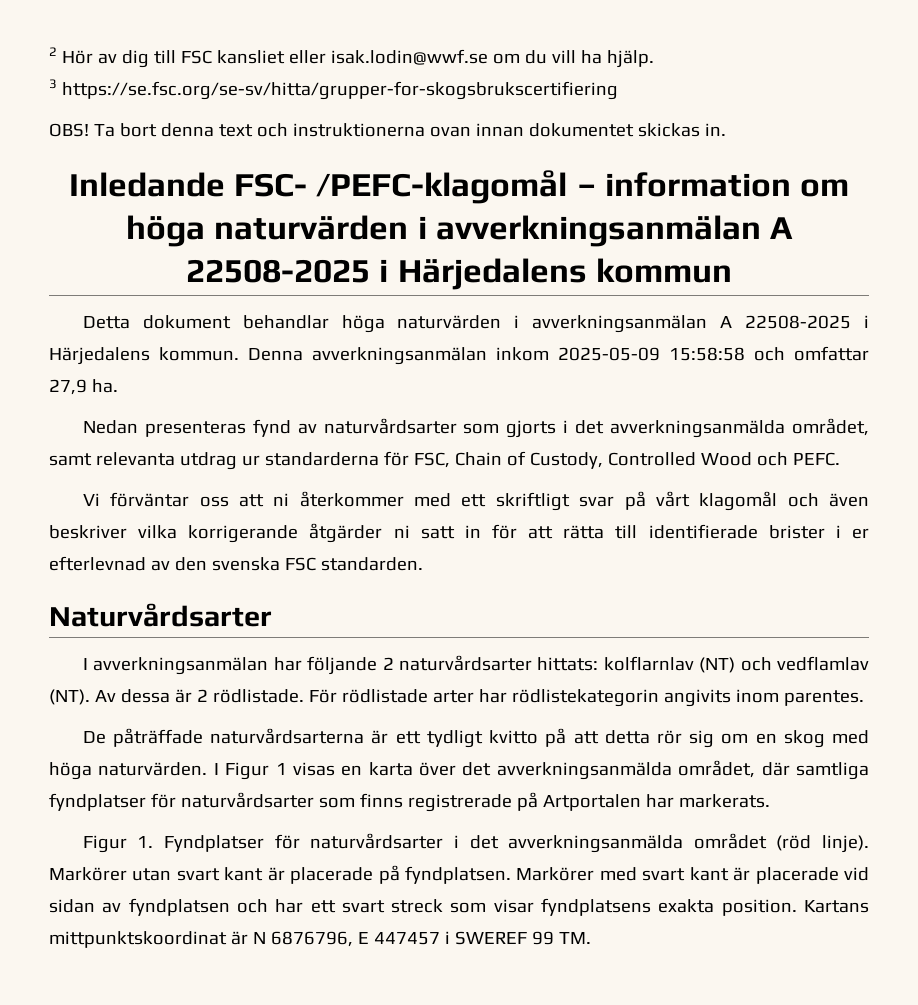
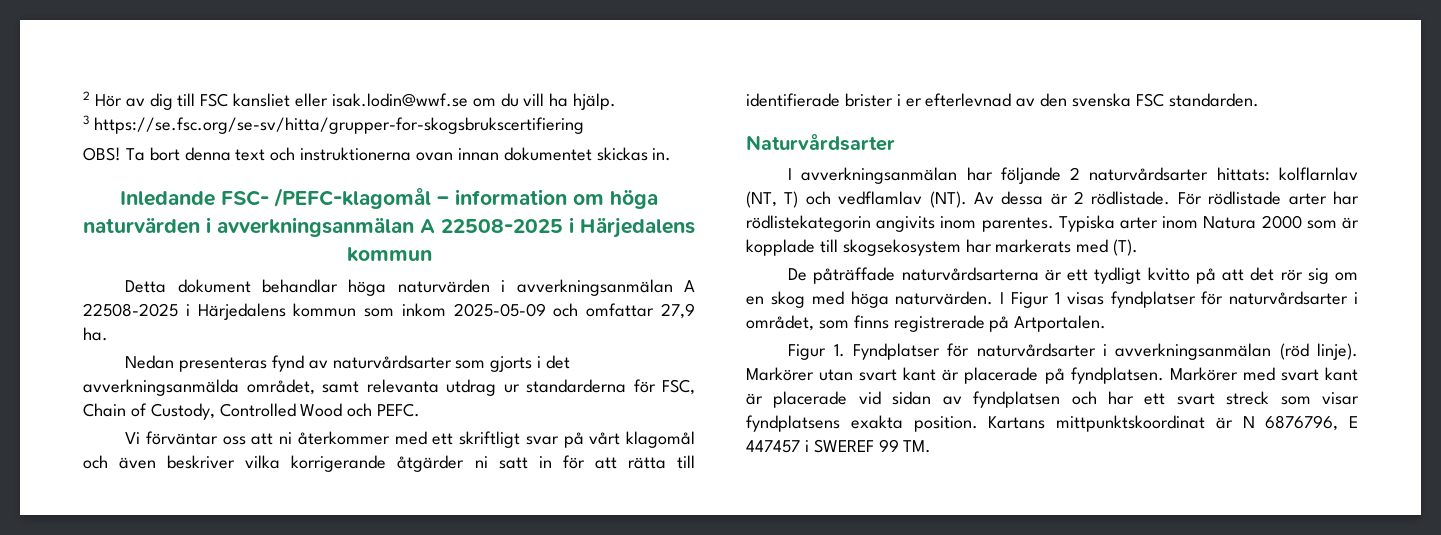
[159,347,487,365] kommun. Denna avverkningsanmälan -> [293,303,395,317] kommun som
[669,347,745,361] 15:58:58 -> (546, 310) none
[699,657,736,673] (NT) -> [746,191,799,208] (NT, T)
(864, 698) none -> [1058,215,1359,232] [746,239,1139,256] Typiska arter inom Natura 2000 som är kopplade till skogsekosystem har markerats med (T).
[604,730,650,744] detta -> [1250,267,1275,281] det
[341,760,869,780] en karta över det avverkningsanmälda området, där samtliga -> (1104, 298) none
(314, 800) none -> [1354,292,1358,304] [746,315,814,331] i området,
[542,794,770,811] Artportalen har markerats. -> [1014,315,1107,332] Artportalen.
[469,833,767,853] det avverkningsanmälda området -> [1115,343,1272,360] avverkningsanmälan

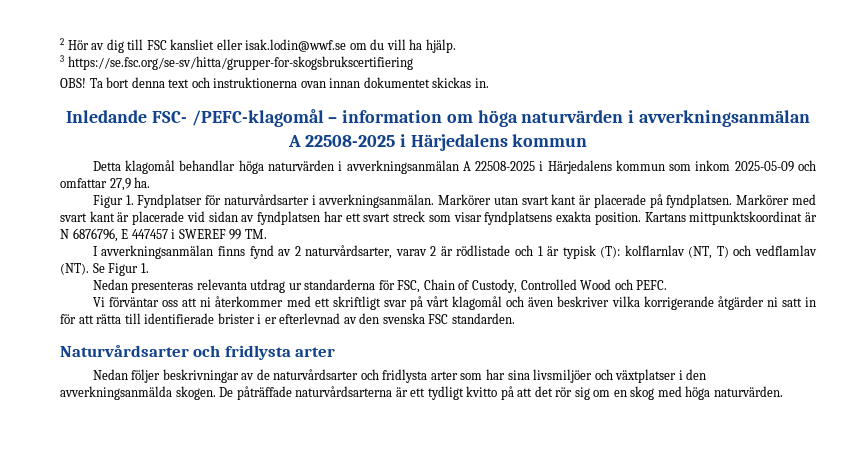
[177,279,251,293] dokument -> [125,160,176,174] klagomål
[125,355,571,372] [83,379,359,396] Nedan presenteras fynd av naturvårdsarter som gjorts i det avverkningsanmälda området, samt -> [92,194,817,208] [60,211,817,225] [60,228,267,242] [92,245,817,259] [60,263,149,276] [92,279,194,293] Figur 1. Fyndplatser för naturvårdsarter i avverkningsanmälan. Markörer utan svart kant är placerade på fyndplatsen. Markörer med svart kant är placerade vid sidan av fyndplatsen har ett svart streck som visar fyndplatsens exakta position. Kartans mittpunktskoordinat är N 6876796, E 447457 i SWEREF 99 TM. // I avverkningsanmälan finns fynd av 2 naturvårdsarter, varav 2 är rödlistade och 1 är typisk (T): kolflarnlav (NT, T) och vedflamlav (NT). Se Figur 1. // Nedan presenteras
[788,167,1358,184] [746,191,1359,208] [746,215,1359,232] [746,239,1139,256] // I avverkningsanmälan har följande 2 naturvårdsarter hittats: kolflarnlav (NT, T) och vedflamlav (NT). Av dessa är 2 rödlistade. För rödlistade arter har rödlistekategorin angivits inom parentes. Typiska arter inom Natura 2000 som är kopplade till skogsekosystem har markerats med (T). // -> [193,345,336,360] [92,369,707,383] [60,386,216,400] och fridlysta arter // Nedan följer beskrivningar av de naturvårdsarter och fridlysta arter som har sina livsmiljöer och växtplatser i den avverkningsanmälda skogen.
[1000,291,1358,308] [746,315,1107,332] [788,343,1358,360] [746,367,1358,384] [746,391,1359,408] [746,415,1358,432] [746,439,932,453] I Figur 1 visas fyndplatser för naturvårdsarter i området, som finns registrerade på Artportalen. // Figur 1. Fyndplatser för naturvårdsarter i avverkningsanmälan (röd linje). Markörer utan svart kant är placerade på fyndplatsen. Markörer med svart kant är placerade vid sidan av fyndplatsen och har ett svart streck som visar fyndplatsens exakta position. Kartans mittpunktskoordinat är N 6876796, E 447457 i SWEREF 99 TM. -> (783, 391) none

